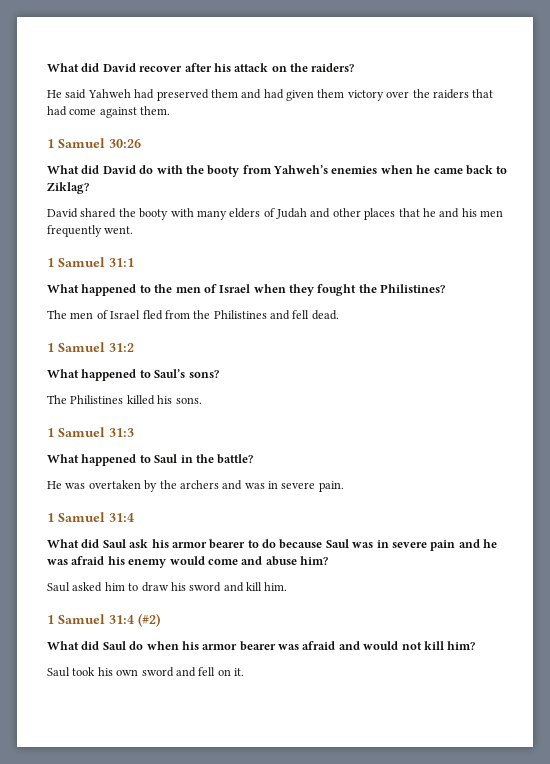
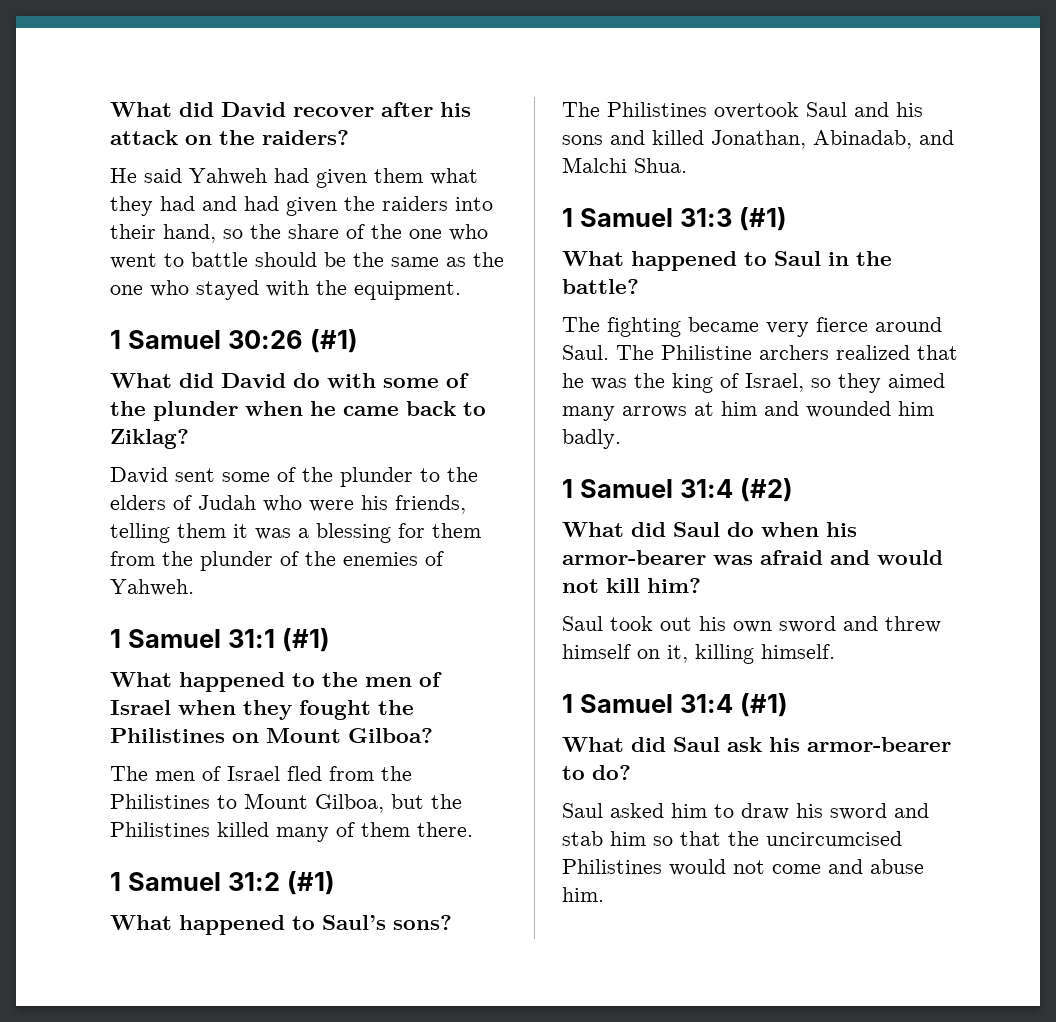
[156,89,494,101] [47,106,171,118] preserved them and had given them victory over the raiders that had come against them. -> [316,168,478,188] [110,196,493,216] [110,224,488,243] [110,252,504,269] [110,280,461,300] given them what they had and had given the raiders into their hand, so the share of the one who went to battle should be the same as the one who stayed with the equipment.
(141, 143) none -> [309,329,358,353] (#1)
[185,165,378,177] the booty from Yahweh’s enemies -> [383,373,469,388] [110,401,238,421] some of the plunder
[80,208,503,220] [47,225,134,237] shared the booty with many elders of Judah and other places that he and his men frequently went. -> [175,467,478,487] [110,495,466,514] [110,523,481,543] [110,551,444,571] [110,579,194,596] sent some of the plunder to the elders of Judah who were his friends, telling them it was a blessing for them from the plunder of the enemies of Yahweh.
(134, 262) none -> [281,628,330,652] (#1)
[380,284,446,293] Philistines? -> [110,728,433,743] Philistines on Mount Gilboa?
[270,310,339,320] and fell dead. -> [217,793,462,813] [110,822,473,842] to Mount Gilboa, but the Philistines killed many of them there.
(134, 347) none -> [286,871,335,895] (#1)
[126,395,202,405] killed his sons. -> [714,102,923,119] [562,130,954,149] [562,157,687,173] overtook Saul and his sons and killed Jonathan, Abinadab, and Malchi Shua.
(134, 432) none -> [738,207,787,231] (#1)
[47,480,344,492] [47,512,134,522] [47,539,497,551] [47,556,328,568] [47,582,288,592] He was overtaken by the archers and was in severe pain. // 1 Samuel 31:4 // What did Saul ask his armor bearer to do because Saul was in severe pain and he was afraid his enemy would come and abuse him? // Saul asked him to draw his sword and kill him. -> [562,317,942,337] [562,345,958,360] [562,373,945,393] [562,401,934,421] [562,429,621,449] The fighting became very fierce around Saul. The Philistine archers realized that he was the king of Israel, so they aimed many arrows at him and wounded him badly.
[202,641,276,651] armor bearer -> [562,550,706,565] armor-bearer
(96, 671) none -> [660,617,692,631] out
[198,667,244,676] fell on it. -> [885,616,941,633] [562,644,835,664] [562,693,788,717] [562,737,951,752] [562,765,631,780] [562,803,929,820] [562,831,902,846] [562,859,924,876] [562,887,604,902] threw himself on it, killing himself. // 1 Samuel 31:4 (#1) // What did Saul ask his armor-bearer to do? // Saul asked him to draw his sword and stab him so that the uncircumcised Philistines would not come and abuse him.

